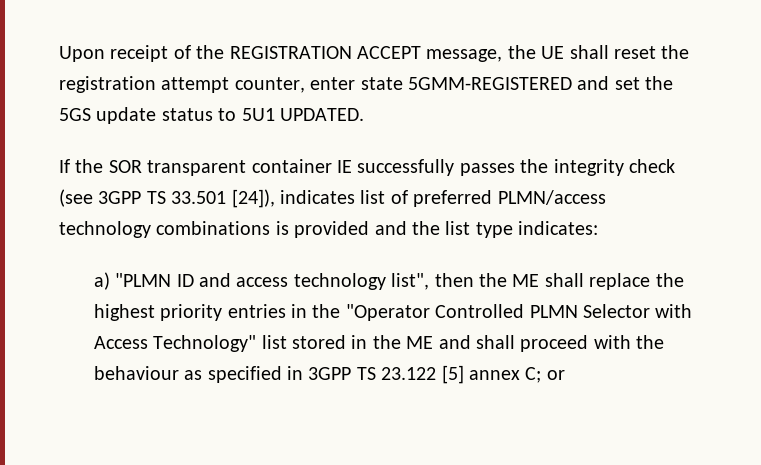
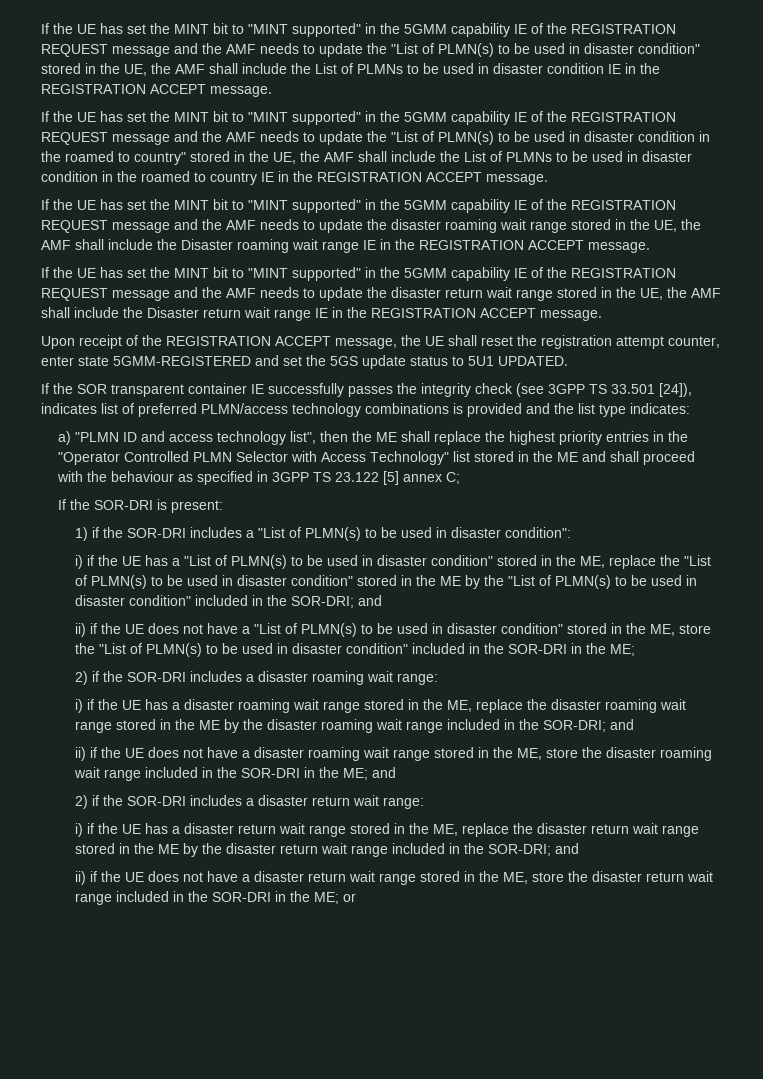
(59, 54) none -> [41,23,676,37] [41,43,700,57] [41,63,660,76] [41,84,272,97] [41,111,676,125] [41,131,710,145] [41,151,692,165] [41,171,548,185] [41,199,676,213] [41,219,701,233] [41,239,650,253] [41,267,676,281] [41,287,721,301] [41,307,602,321] If the UE has set the MINT bit to "MINT supported" in the 5GMM capability IE of the REGISTRATION REQUEST message and the AMF needs to update the "List of PLMN(s) to be used in disaster condition" stored in the UE, the AMF shall include the List of PLMNs to be used in disaster condition IE in the REGISTRATION ACCEPT message. // If the UE has set the MINT bit to "MINT supported" in the 5GMM capability IE of the REGISTRATION REQUEST message and the AMF needs to update the "List of PLMN(s) to be used in disaster condition in the roamed to country" stored in the UE, the AMF shall include the List of PLMNs to be used in disaster condition in the roamed to country IE in the REGISTRATION ACCEPT message. // If the UE has set the MINT bit to "MINT supported" in the 5GMM capability IE of the REGISTRATION REQUEST message and the AMF needs to update the disaster roaming wait range stored in the UE, the AMF shall include the Disaster roaming wait range IE in the REGISTRATION ACCEPT message. // If the UE has set the MINT bit to "MINT supported" in the 5GMM capability IE of the REGISTRATION REQUEST message and the AMF needs to update the disaster return wait range stored in the UE, the AMF shall include the Disaster return wait range IE in the REGISTRATION ACCEPT message. //
(542, 375) none -> [57,499,223,513] [74,527,571,541] [74,555,711,569] [74,575,697,589] [74,595,382,608] [74,623,711,637] [74,643,635,657] [74,671,438,685] [74,699,686,713] [74,719,634,733] [74,747,712,761] [73,767,396,781] [74,795,424,809] [74,823,699,837] [74,843,579,857] [74,871,713,885] [74,891,339,905] // If the SOR-DRI is present: // 1) if the SOR-DRI includes a "List of PLMN(s) to be used in disaster condition": // i) if the UE has a "List of PLMN(s) to be used in disaster condition" stored in the ME, replace the "List of PLMN(s) to be used in disaster condition" stored in the ME by the "List of PLMN(s) to be used in disaster condition" included in the SOR-DRI; and // ii) if the UE does not have a "List of PLMN(s) to be used in disaster condition" stored in the ME, store the "List of PLMN(s) to be used in disaster condition" included in the SOR-DRI in the ME; // 2) if the SOR-DRI includes a disaster roaming wait range: // i) if the UE has a disaster roaming wait range stored in the ME, replace the disaster roaming wait range stored in the ME by the disaster roaming wait range included in the SOR-DRI; and // ii) if the UE does not have a disaster roaming wait range stored in the ME, store the disaster roaming wait range included in the SOR-DRI in the ME; and // 2) if the SOR-DRI includes a disaster return wait range: // i) if the UE has a disaster return wait range stored in the ME, replace the disaster return wait range stored in the ME by the disaster return wait range included in the SOR-DRI; and // ii) if the UE does not have a disaster return wait range stored in the ME, store the disaster return wait range included in the SOR-DRI in the ME;

